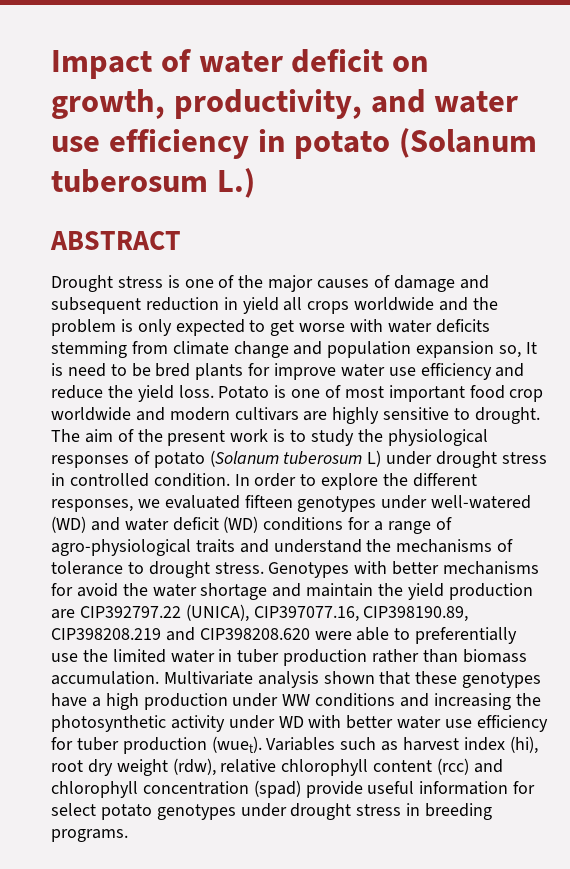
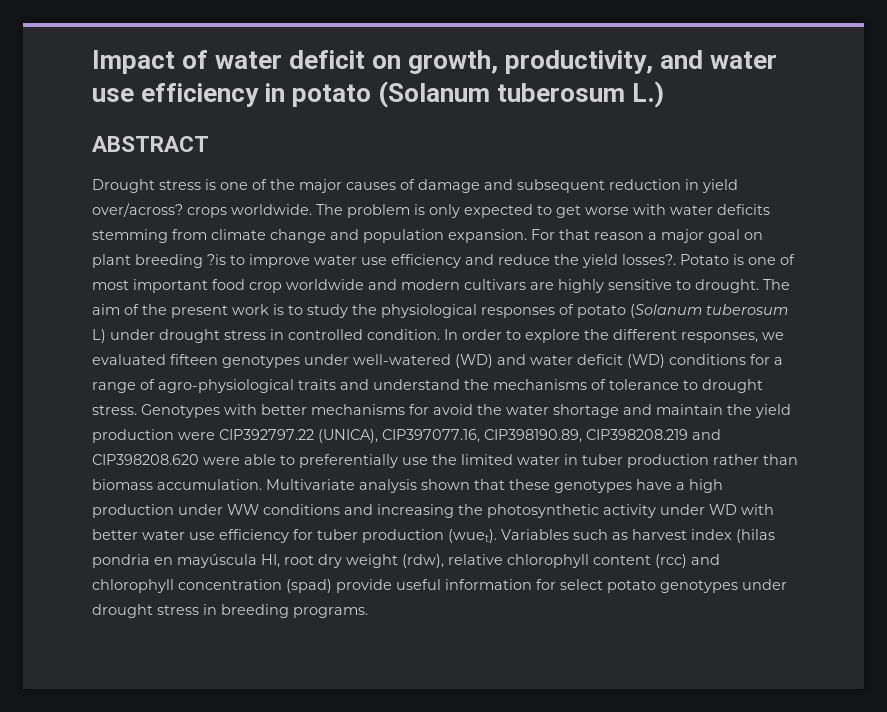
[283,297,498,314] all crops worldwide and the -> [92,203,343,218] over/across? crops worldwide. The
[416,341,537,358] [51,363,271,380] expansion so, It is need to be bred plants for -> [448,229,763,243] [92,254,245,268] expansion. For that reason a major goal on plant breeding ?is to
[178,385,214,398] loss. -> [622,254,676,265] losses?.
[51,609,75,619] are -> [178,432,215,440] were
[509,736,538,754] (hi), -> [736,529,775,543] [92,554,280,568] (hilas pondria en mayúscula HI,

